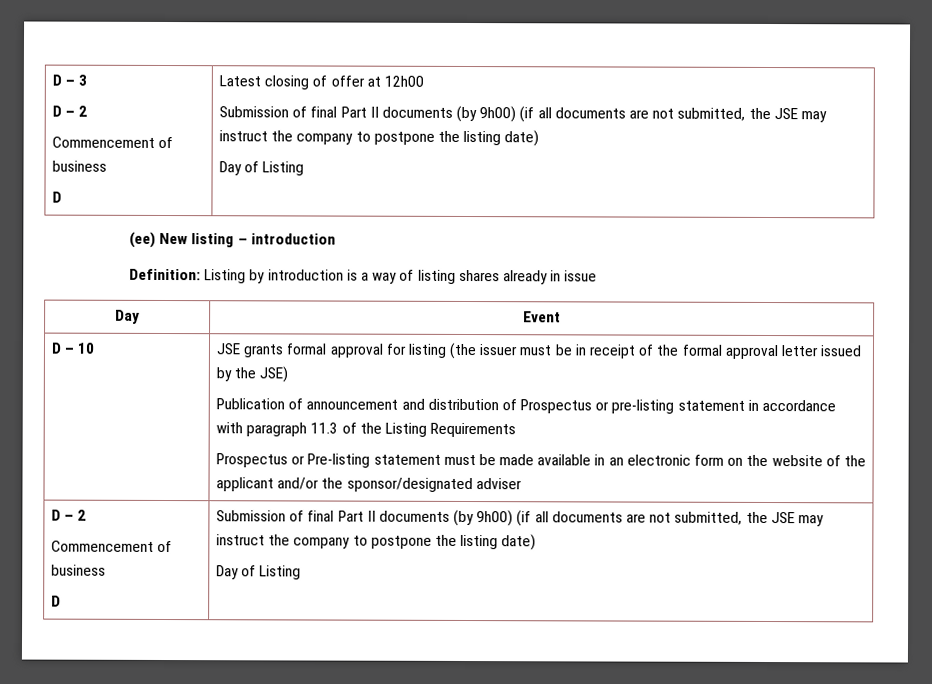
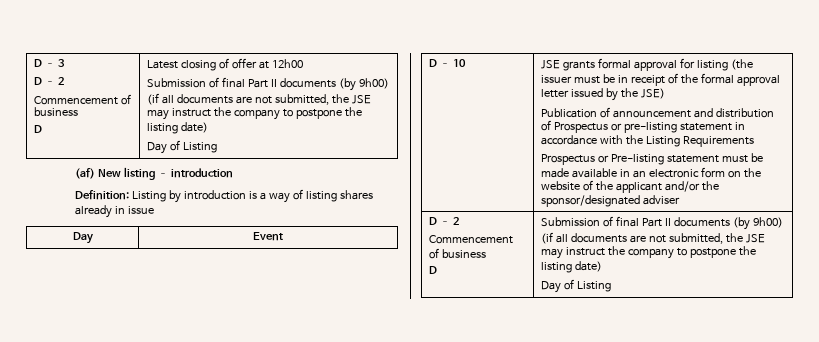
[129,231,157,248] (ee) -> [74,168,95,179] (af)
[246,422,357,437] paragraph 11.3 of -> (624, 140) none

